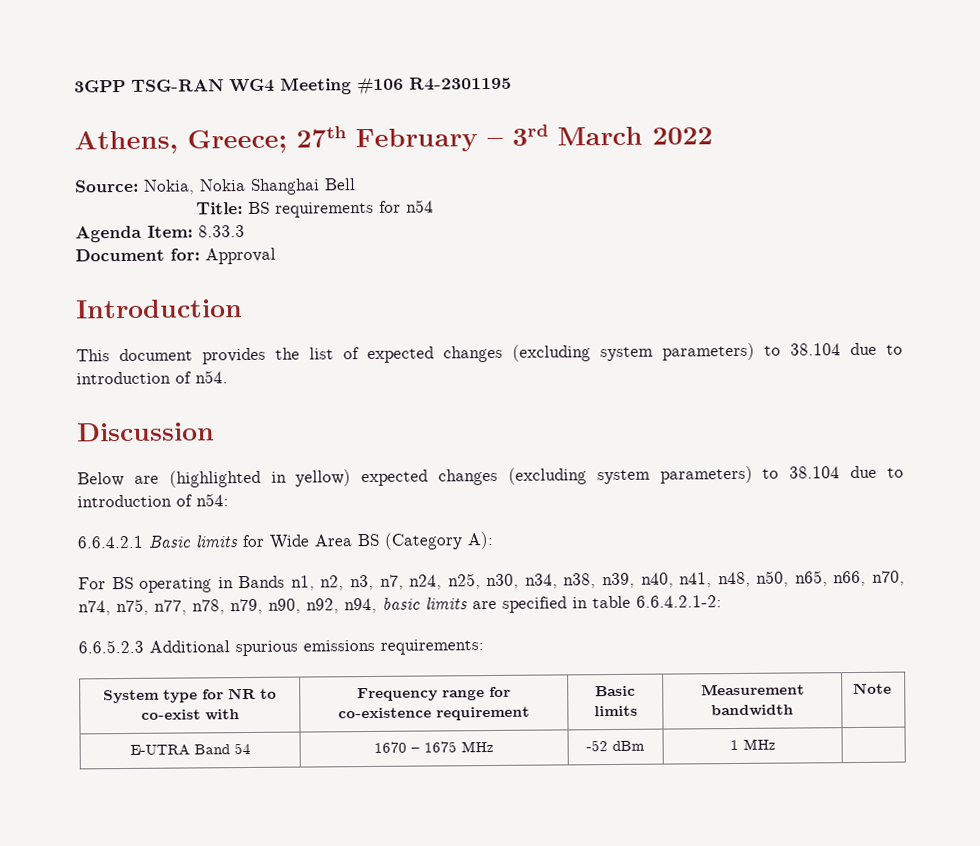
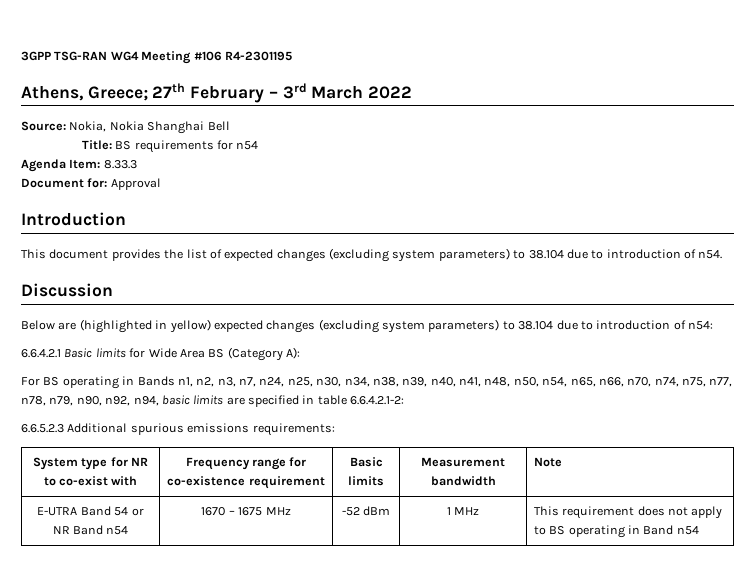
(790, 578) none -> [542,377,568,387] n54,
(251, 748) none -> [131,508,144,516] [52,525,129,535] or NR Band n54
(776, 744) none -> [533,506,723,519] [533,525,699,538] This requirement does not apply to BS operating in Band n54

